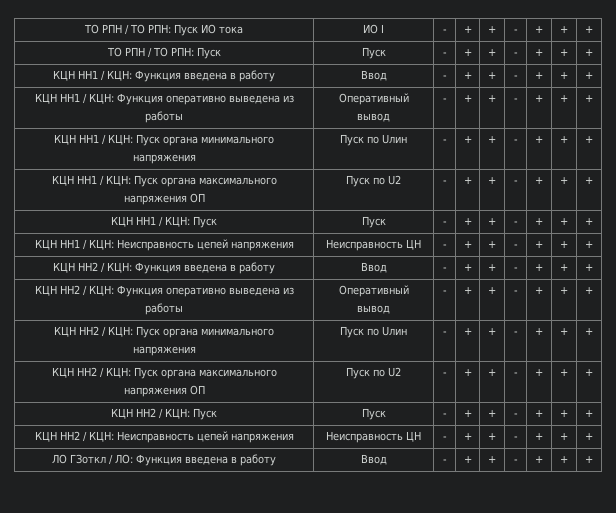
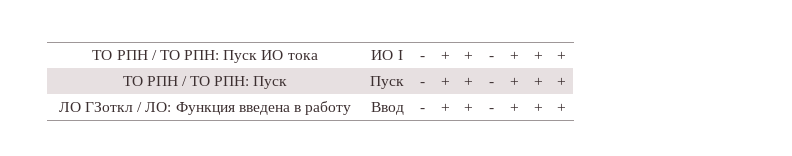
[53,70,275,82] [360,70,387,81] [442,75,447,79] [463,72,472,79] [488,72,496,79] [513,75,518,79] [535,72,543,79] [560,72,568,79] [585,72,593,79] [34,93,294,105] [145,111,183,123] [338,93,409,105] [357,113,390,122] [442,98,447,102] [463,95,472,102] [488,95,496,102] [513,98,518,102] [535,95,543,102] [560,95,568,102] [585,95,593,102] [54,134,274,146] [132,154,196,164] [340,134,407,146] [442,139,447,143] [463,136,472,143] [488,136,496,143] [513,139,518,143] [535,136,543,143] [560,136,568,143] [585,136,593,143] [51,175,277,187] [123,193,205,205] [346,175,401,187] [442,180,447,184] [463,177,472,184] [488,177,496,184] [513,180,518,184] [535,177,543,184] [560,177,568,184] [585,177,593,184] [111,216,217,228] [361,216,386,228] [442,221,447,225] [463,218,472,225] [488,218,496,225] [513,221,518,225] [535,218,543,225] [560,218,568,225] [585,218,593,225] [34,239,294,251] [326,239,421,251] [442,244,447,248] [463,241,472,248] [488,241,496,248] [513,244,518,248] [535,241,543,248] [560,241,568,248] [585,241,593,248] [53,262,275,274] [360,262,387,273] [442,267,447,271] [463,264,472,271] [488,264,496,271] [513,267,518,271] [535,264,543,271] [560,264,568,271] [585,264,593,271] [34,285,294,297] [145,303,183,315] [338,285,409,297] [357,305,390,314] [442,290,447,294] [463,287,472,294] [488,287,496,294] [513,290,518,294] [535,287,543,294] [560,287,568,294] [585,287,593,294] [54,326,274,338] [132,346,196,356] [340,326,407,338] [442,331,447,335] [463,328,472,335] [488,328,496,335] [513,331,518,335] [535,328,543,335] [560,328,568,335] [585,328,593,335] [51,367,277,379] [123,385,205,397] [346,367,401,379] [442,372,447,376] [463,369,472,376] [488,369,496,376] [513,372,518,376] [535,369,543,376] [560,369,568,376] [585,369,593,376] [111,408,217,420] [361,408,386,420] [442,413,447,417] [463,410,472,417] [488,410,496,417] [513,413,518,417] [535,410,543,417] [560,410,568,417] [585,410,593,417] [34,431,294,443] [326,431,421,443] [442,436,447,440] [463,433,472,440] [488,433,496,440] [513,436,518,440] [535,433,543,440] [560,433,568,440] [585,433,593,440] // КЦН НН1 / КЦН: Функция введена в работу | Ввод | - | + | + | - | + | + | + // КЦН НН1 / КЦН: Функция оперативно выведена из работы | Оперативный вывод | - | + | + | - | + | + | + // КЦН НН1 / КЦН: Пуск органа минимального напряжения | Пуск по Uлин | - | + | + | - | + | + | + // КЦН НН1 / КЦН: Пуск органа максимального напряжения ОП | Пуск по U2 | - | + | + | - | + | + | + // КЦН НН1 / КЦН: Пуск | Пуск | - | + | + | - | + | + | + // КЦН НН1 / КЦН: Неисправность цепей напряжения | Неисправность ЦН | - | + | + | - | + | + | + // КЦН НН2 / КЦН: Функция введена в работу | Ввод | - | + | + | - | + | + | + // КЦН НН2 / КЦН: Функция оперативно выведена из работы | Оперативный вывод | - | + | + | - | + | + | + // КЦН НН2 / КЦН: Пуск органа минимального напряжения | Пуск по Uлин | - | + | + | - | + | + | + // КЦН НН2 / КЦН: Пуск органа максимального напряжения ОП | Пуск по U2 | - | + | + | - | + | + | + // КЦН НН2 / КЦН: Пуск | Пуск | - | + | + | - | + | + | + // КЦН НН2 / КЦН: Неисправность цепей напряжения | Неисправность ЦН | - | + | + | - | + | + | + -> (566, 81) none

